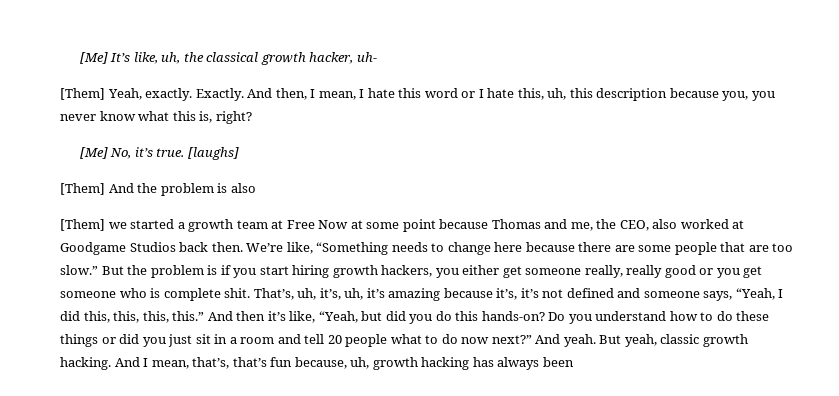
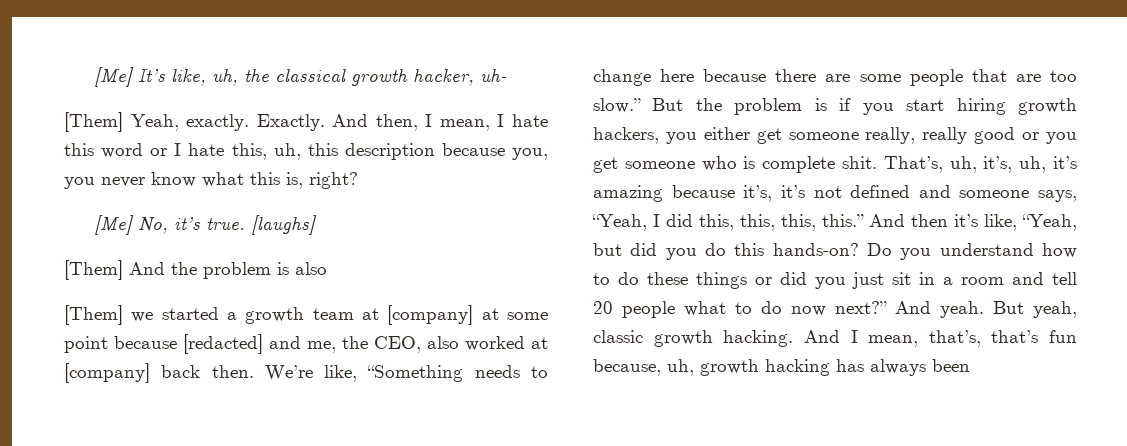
[286,220,349,229] Free Now -> [387,305,474,325] [company]
[491,219,541,229] Thomas -> [183,334,263,354] [redacted]
[60,242,176,255] Goodgame Studios -> [64,363,150,383] [company]

